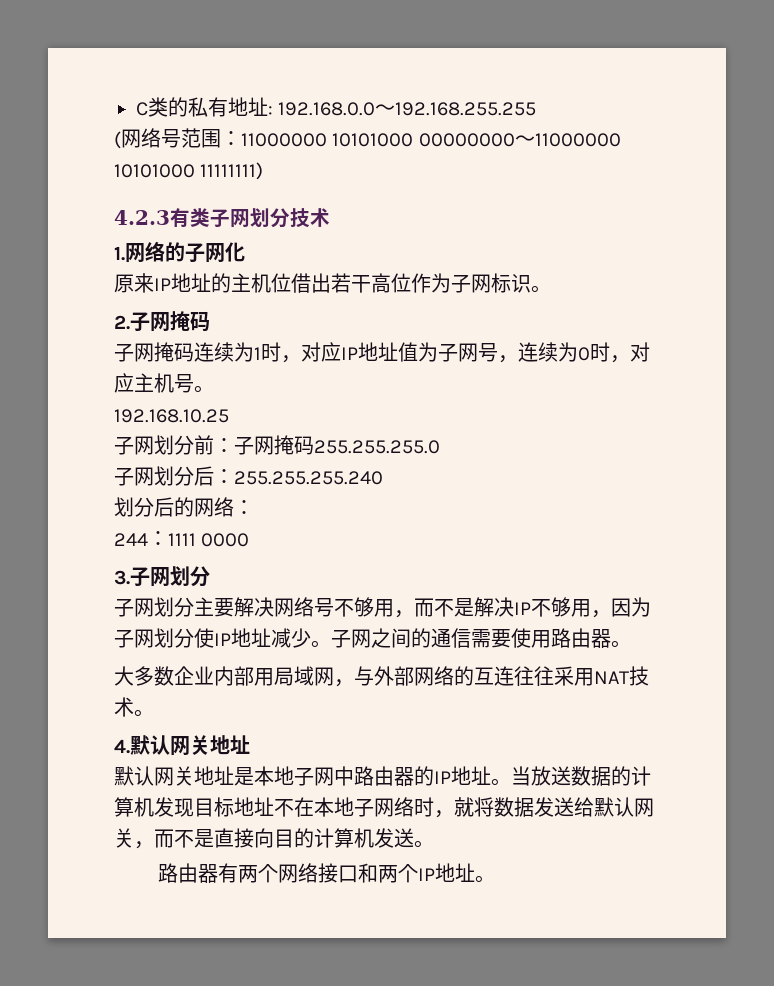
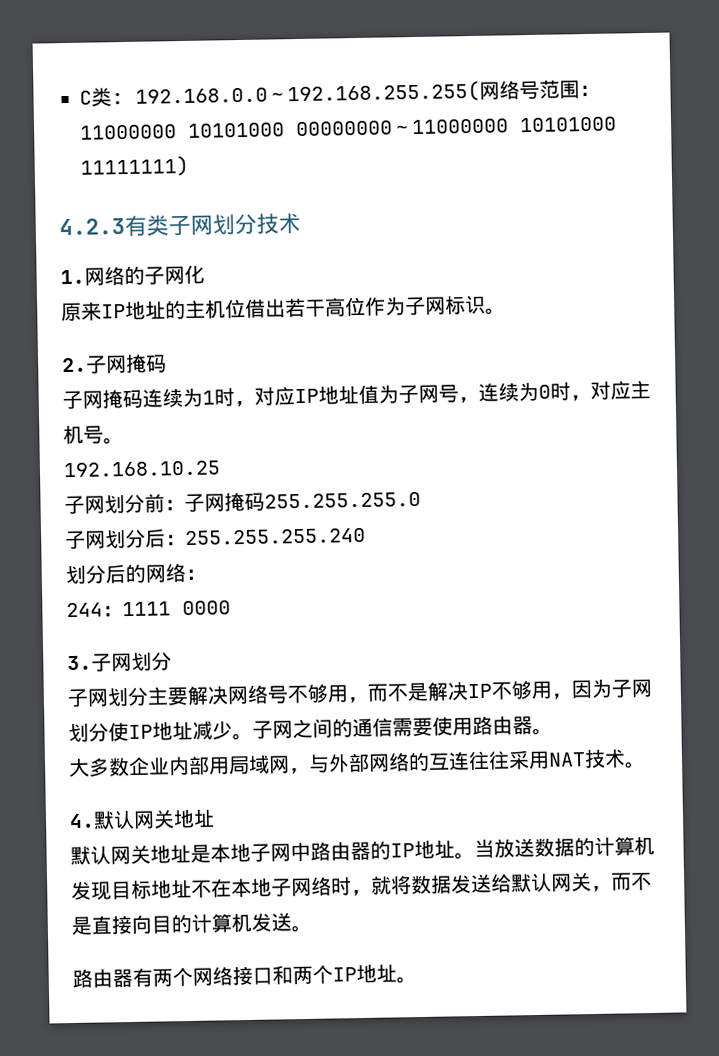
[168,97,268,117] 的私有地址 -> (112, 97) none
[395,102,537,116] [114,131,121,149] 192.168.255.255 // ( -> [287,80,480,105] 192.168.255.255(

